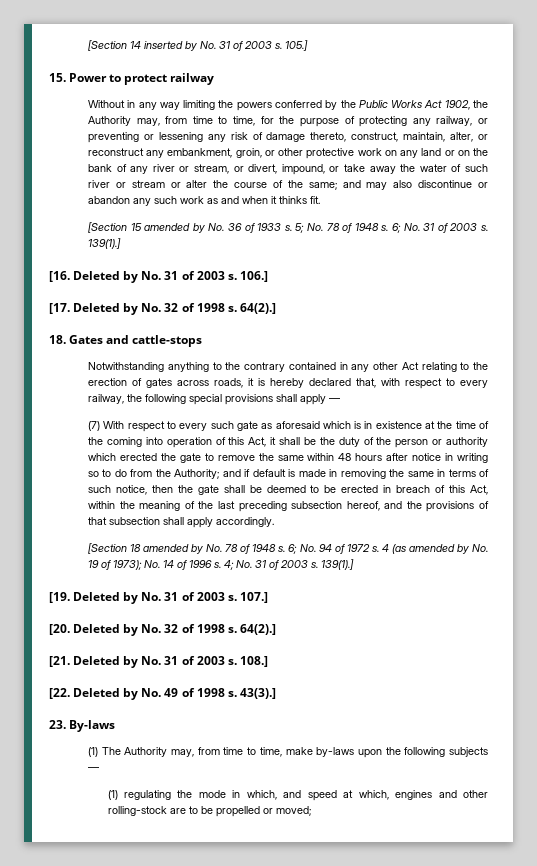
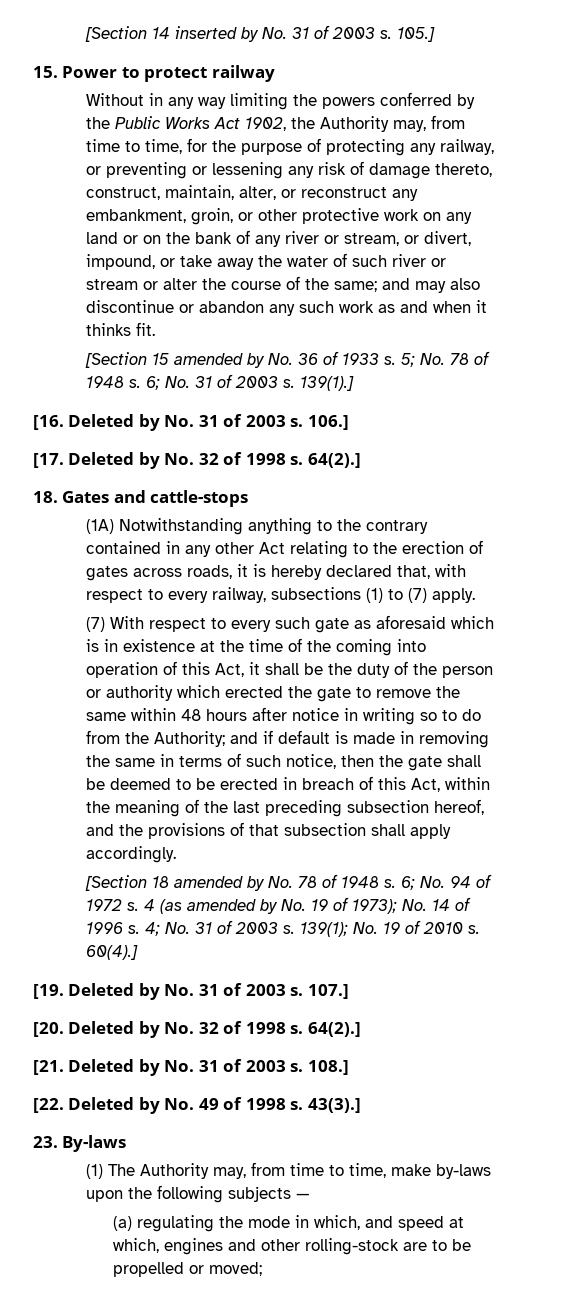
(203, 341) none -> [86,519,115,534] (1A)
[127,394,341,405] the following special provisions shall apply — -> [271,587,476,603] subsections (1) to (7) apply.
[321,559,355,570] 139(1).] -> [300,920,481,937] [86,945,139,960] 139(1); No. 19 of 2010 s. 60(4).]
[107,790,118,800] (1) -> [112,1216,132,1231] (a)

